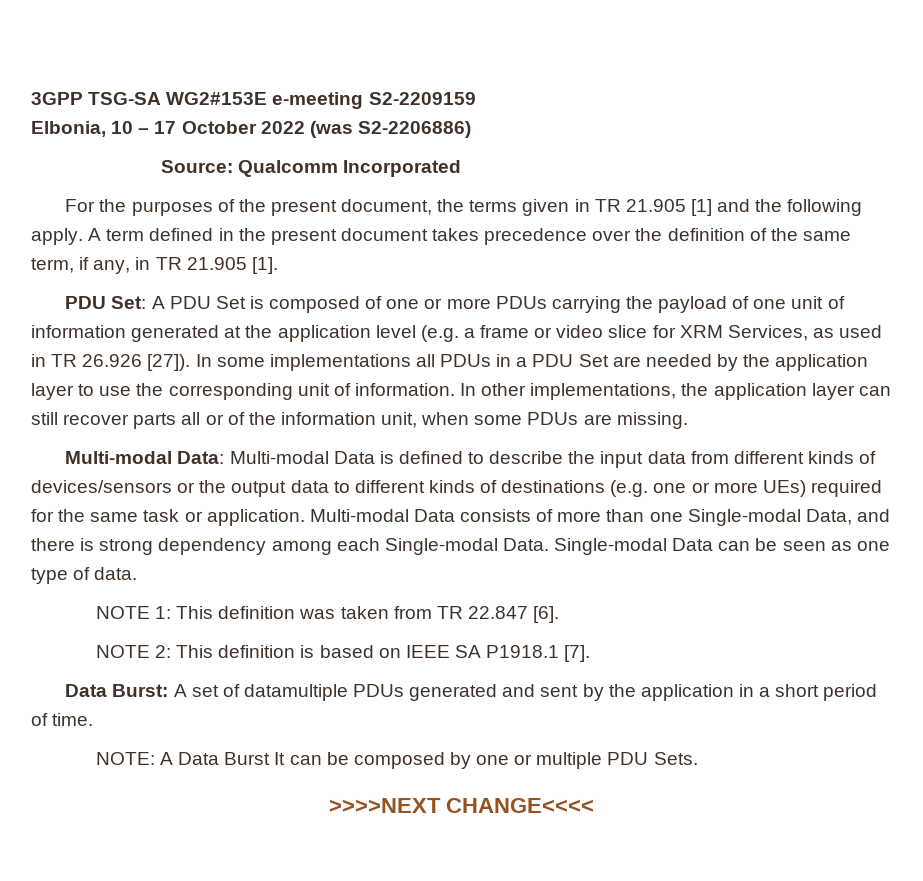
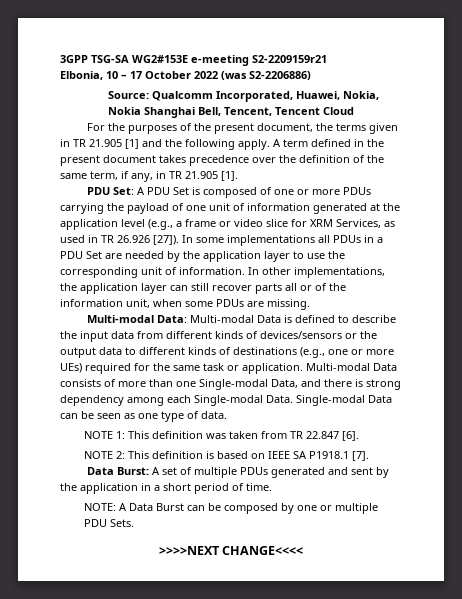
[368,92,476,105] S2-2209159 -> [252,55,327,63] S2-2209159r21
[342,160,461,177] Incorporated -> [216,91,380,102] [108,107,355,118] Incorporated, Huawei, Nokia, Nokia Shanghai Bell, Tencent, Tencent Cloud
[420,325,459,342] (e.g. -> [148,219,173,230] (e.g.,
[610,480,649,497] (e.g. -> [300,347,325,358] (e.g.,
[243,684,348,701] datamultiple -> [193,467,237,478] multiple
[274,752,286,765] It -> (185, 507) none

